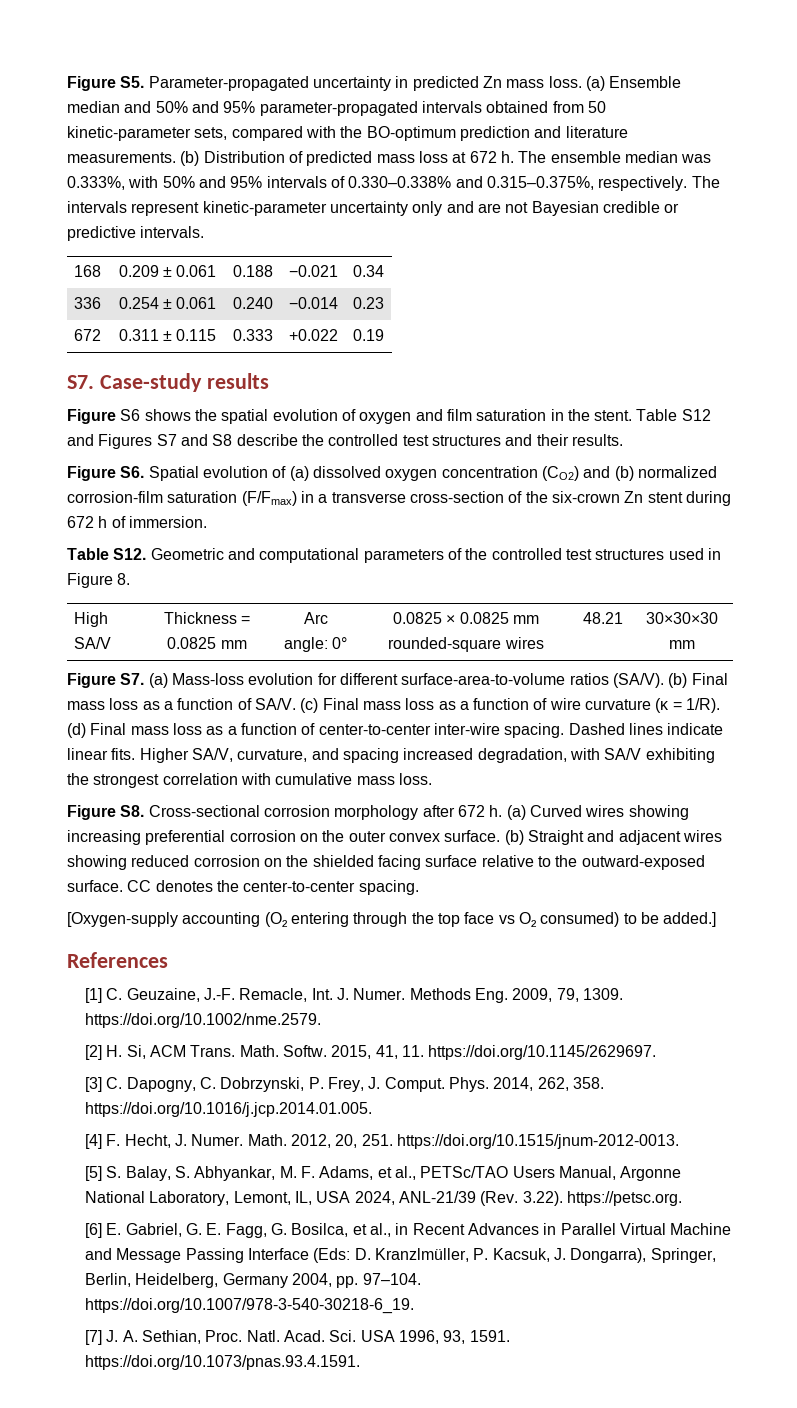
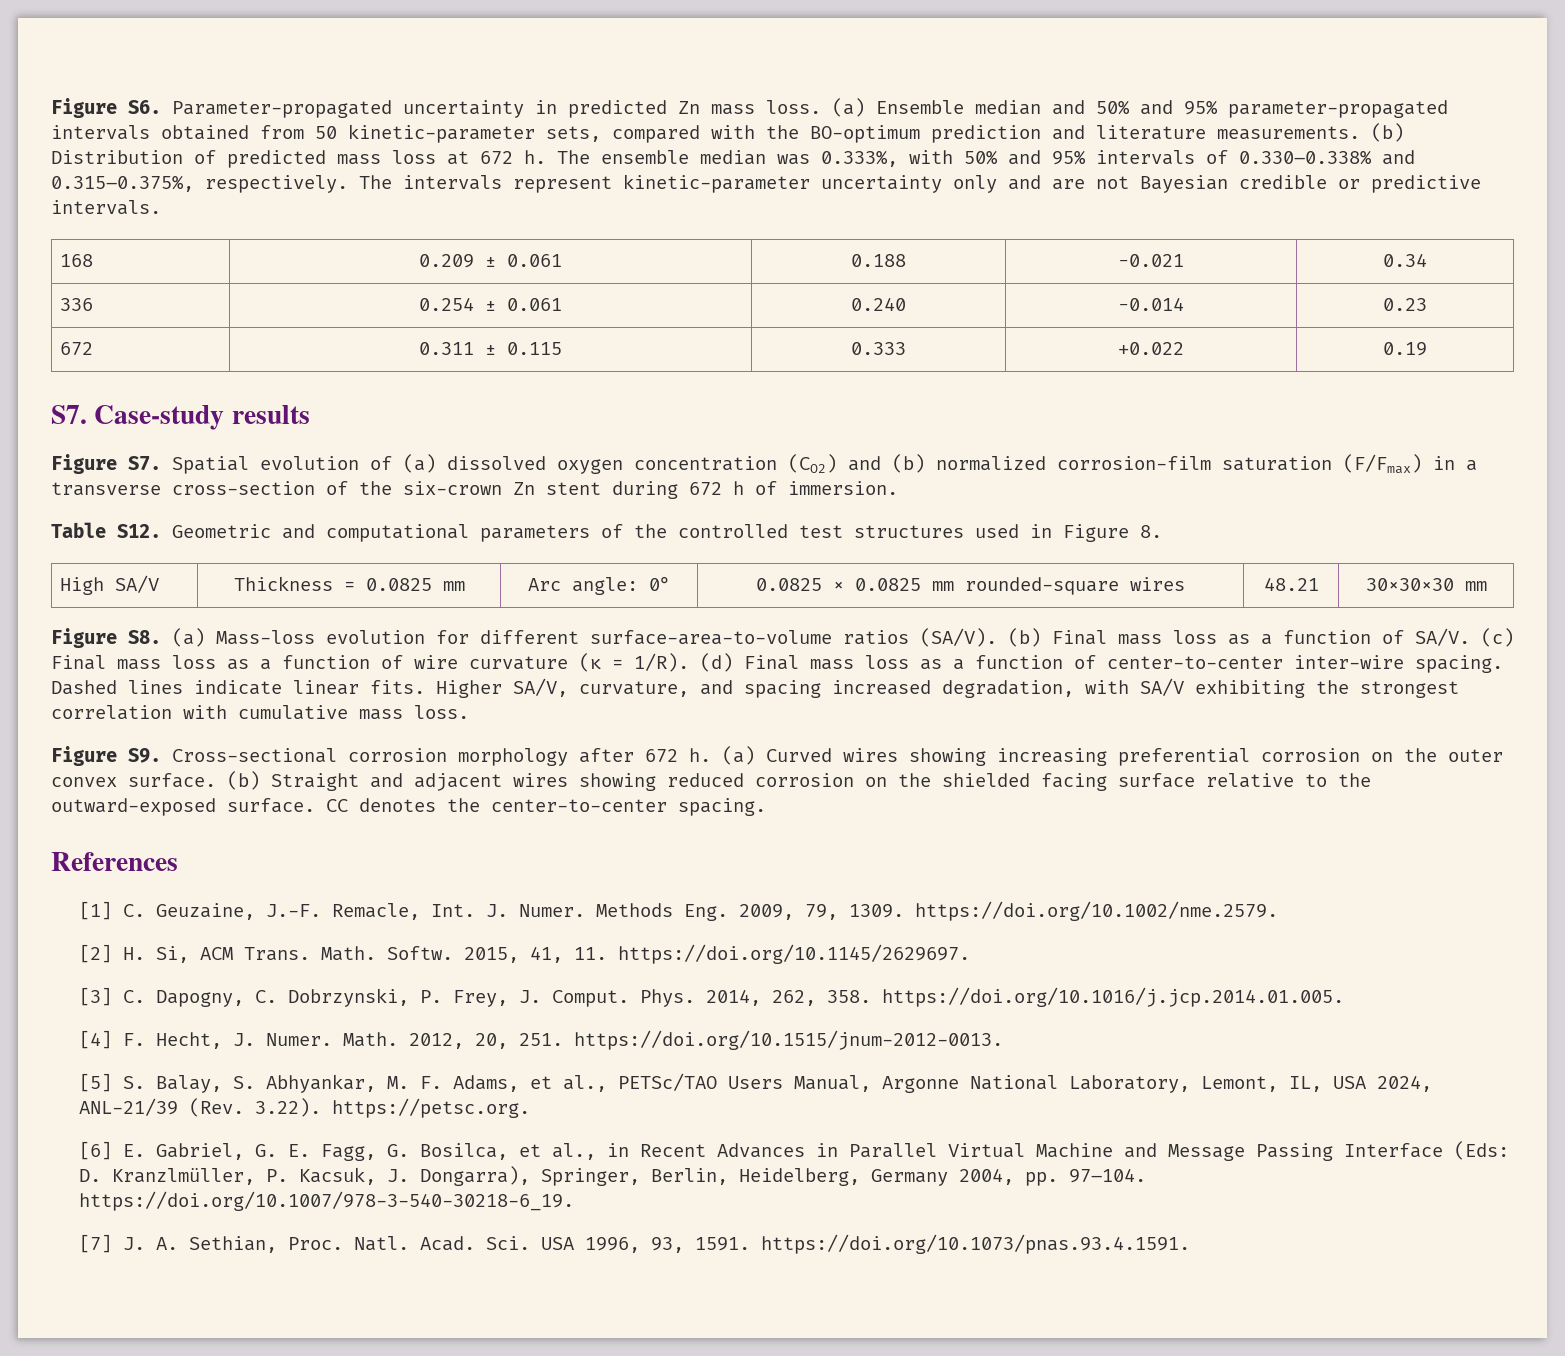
[67,76,145,91] Figure S5. -> [51,98,161,118] Figure S6.
[120,409,711,424] [67,434,623,449] [67,466,145,481] S6 shows the spatial evolution of oxygen and film saturation in the stent. Table S12 and Figures S7 and S8 describe the controlled test structures and their results. // Figure S6. -> [128,456,161,471] S7.
[120,673,145,685] S7. -> [128,630,161,644] S8.
[120,805,145,817] S8. -> [128,748,161,763] S9.
[67,912,717,927] // [Oxygen-supply accounting (O₂ entering through the top face vs O₂ consumed) to be added.] -> (766, 807) none

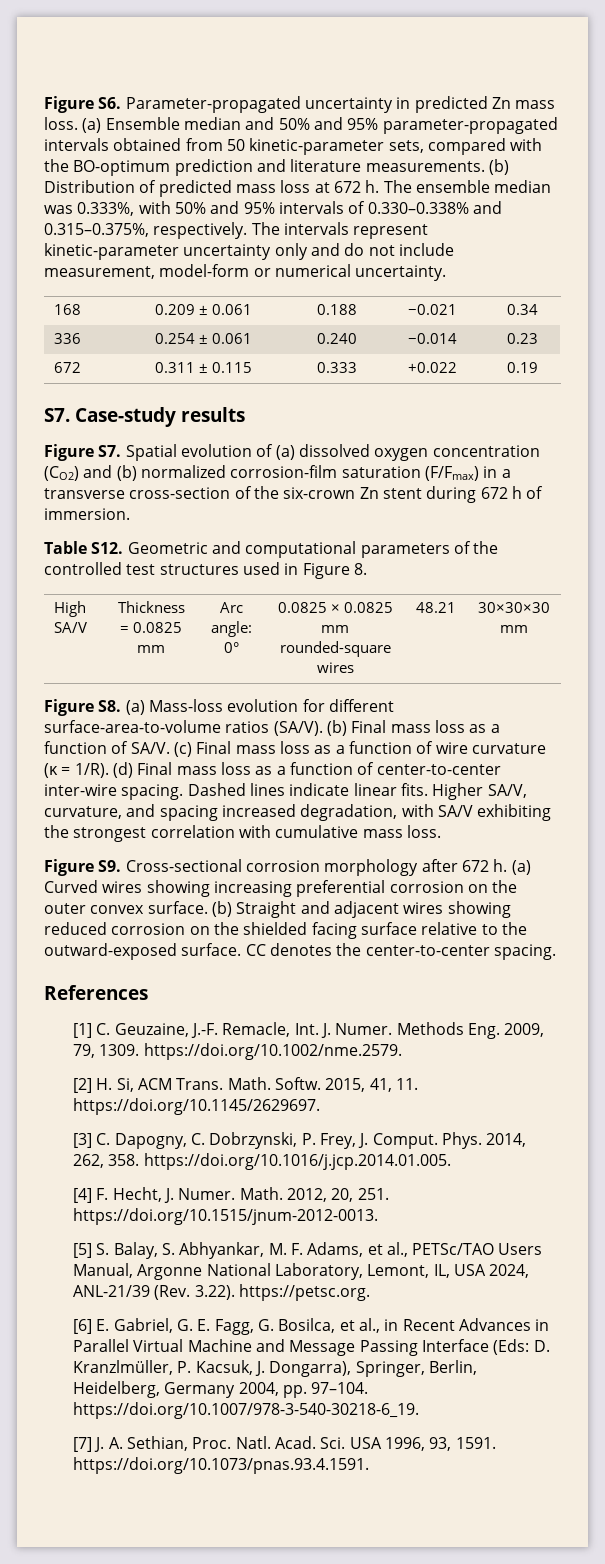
[1052,175,1481,193] [51,200,161,215] are not Bayesian credible or predictive intervals. -> [344,243,454,256] [44,264,447,281] do not include measurement, model-form or numerical uncertainty.

